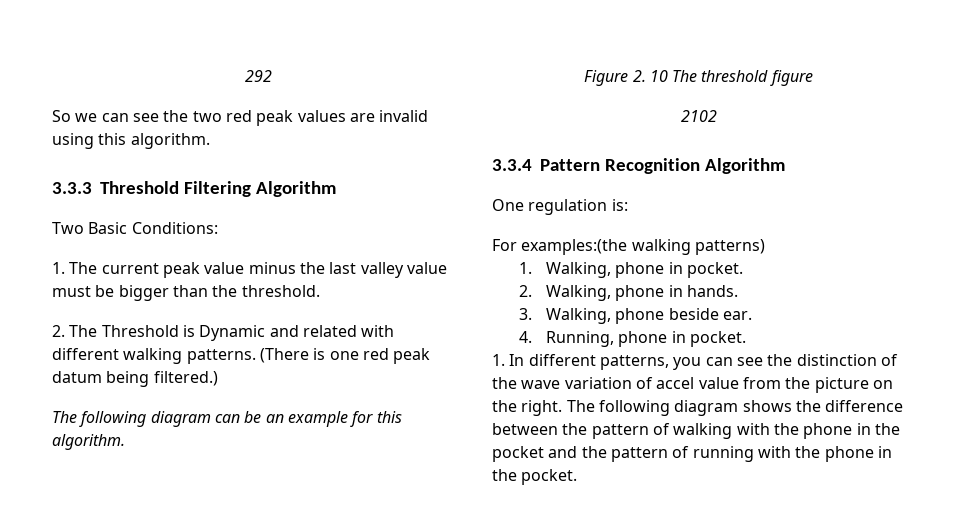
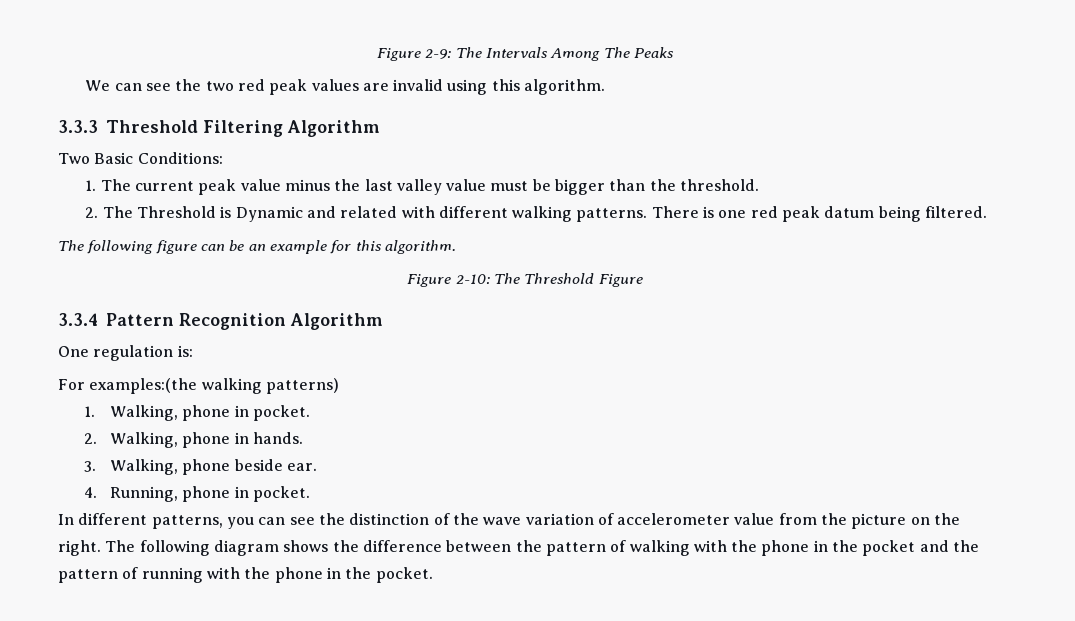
[245,70,272,82] [52,110,98,122] 292 // So we -> [377,47,674,61] [85,80,111,91] Figure 2-9: The Intervals Among The Peaks // We
[259,348,309,363] (There -> [651,206,699,218] There
[153,371,218,386] [52,411,211,427] filtered.) // The following diagram -> [925,206,988,218] [58,240,197,254] filtered. // The following figure
[632,70,813,86] [680,110,717,122] 2. 10 The threshold figure // 2102 -> [455,273,643,287] 2-10: The Threshold Figure
[492,354,505,366] 1. -> (311, 494) none
[656,377,695,389] accel -> [617,513,731,525] accelerometer

